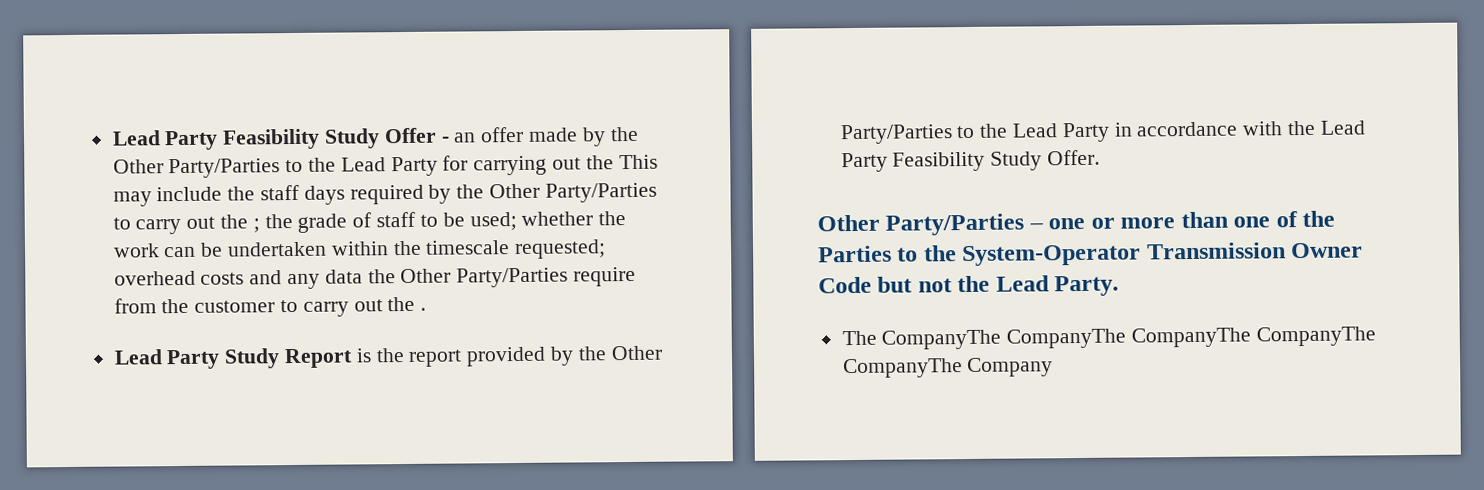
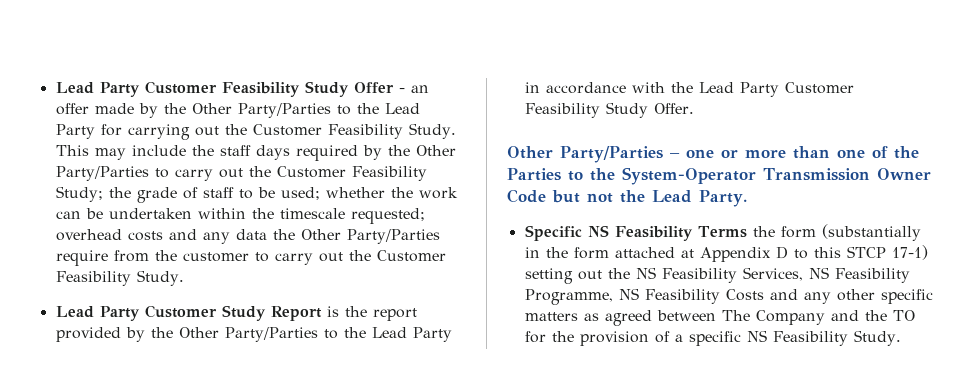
[111,130,219,151] Lead Party -> [55,81,217,97] Lead Party Customer
(614, 162) none -> [252,123,456,139] Customer Feasibility Study.
[252,218,260,233] ; -> [276,166,427,181] [55,186,103,202] Customer Feasibility Study;
[420,307,427,311] [113,349,221,370] . // Lead Party -> [376,250,446,262] [55,270,184,286] [55,305,217,321] Customer Feasibility Study. // Lead Party Customer
(888, 162) none -> [784,82,854,94] Customer
[841,326,1376,350] [842,357,1054,379] The CompanyThe CompanyThe CompanyThe CompanyThe CompanyThe Company -> [524,224,921,241] [524,245,928,262] [524,267,910,284] [524,288,933,305] [524,310,915,326] [524,330,901,346] Specific NS Feasibility Terms the form (substantially in the form attached at Appendix D to this STCP 17-1) setting out the NS Feasibility Services, NS Feasibility Programme, NS Feasibility Costs and any other specific matters as agreed between The Company and the TO for the provision of a specific NS Feasibility Study.

